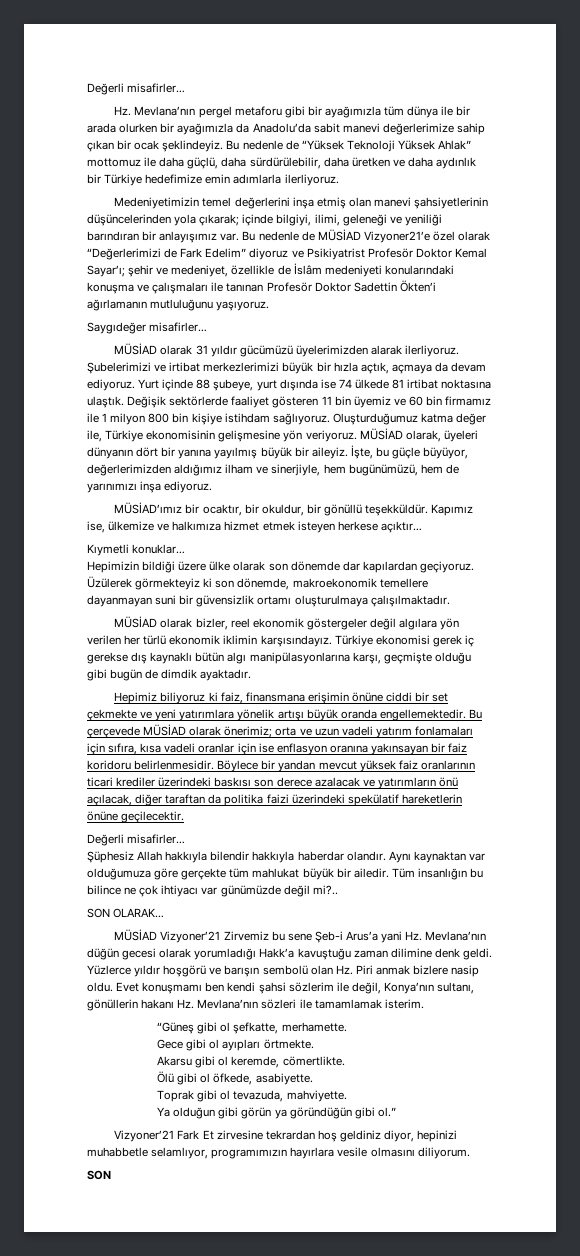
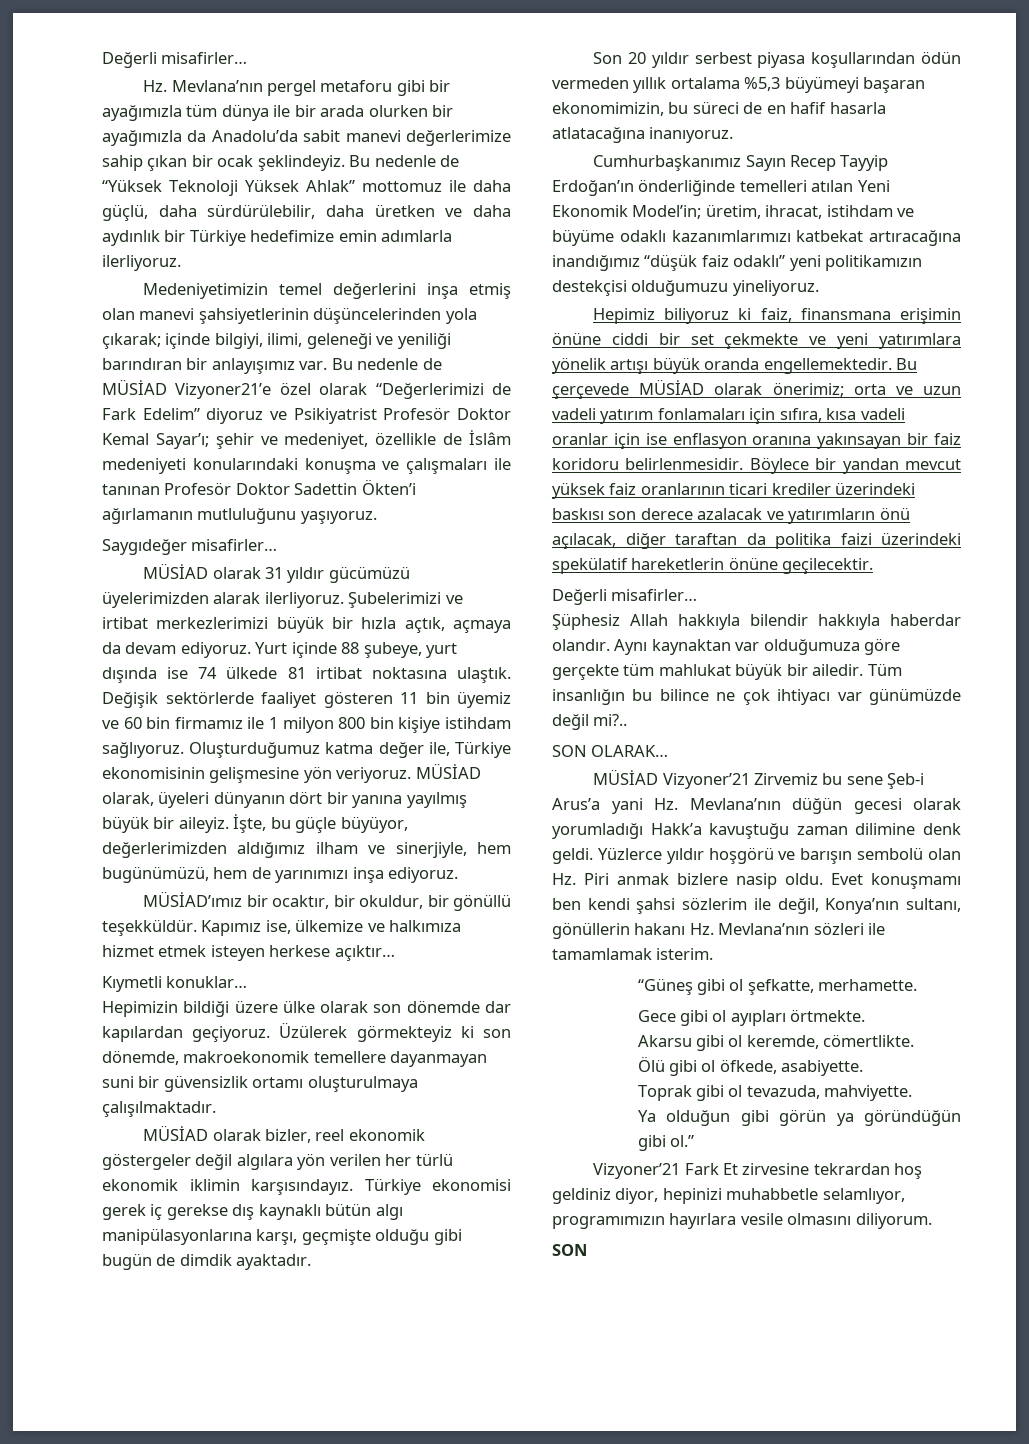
(252, 675) none -> [593,51,961,68] [552,76,926,93] [552,101,886,116] [552,127,734,143] [593,155,889,171] [552,179,890,196] [552,204,915,219] [552,229,961,246] [552,254,923,271] [552,280,819,296] // Son 20 yıldır serbest piyasa koşullarından ödün vermeden yıllık ortalama %5,3 büyümeyi başaran ekonomimizin, bu süreci de en hafif hasarla atlatacağına inanıyoruz. // Cumhurbaşkanımız Sayın Recep Tayyip Erdoğan’ın önderliğinde temelleri atılan Yeni Ekonomik Model’in; üretim, ihracat, istihdam ve büyüme odaklı kazanımlarımızı katbekat artıracağına inandığımız “düşük faiz odaklı” yeni politikamızın destekçisi olduğumuzu yineliyoruz.

